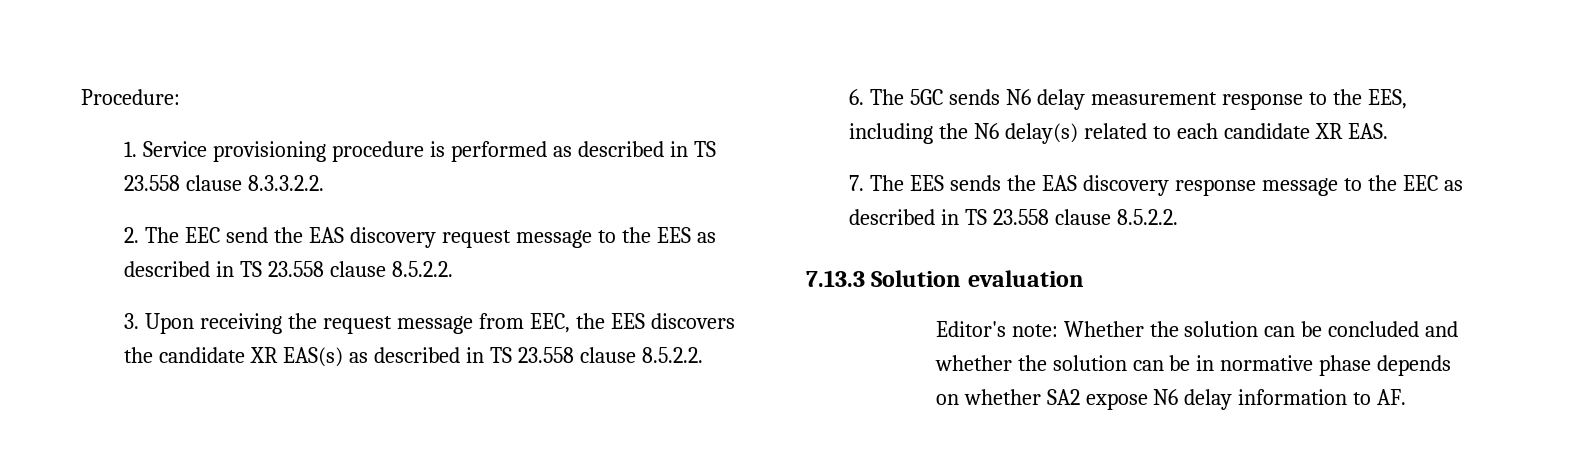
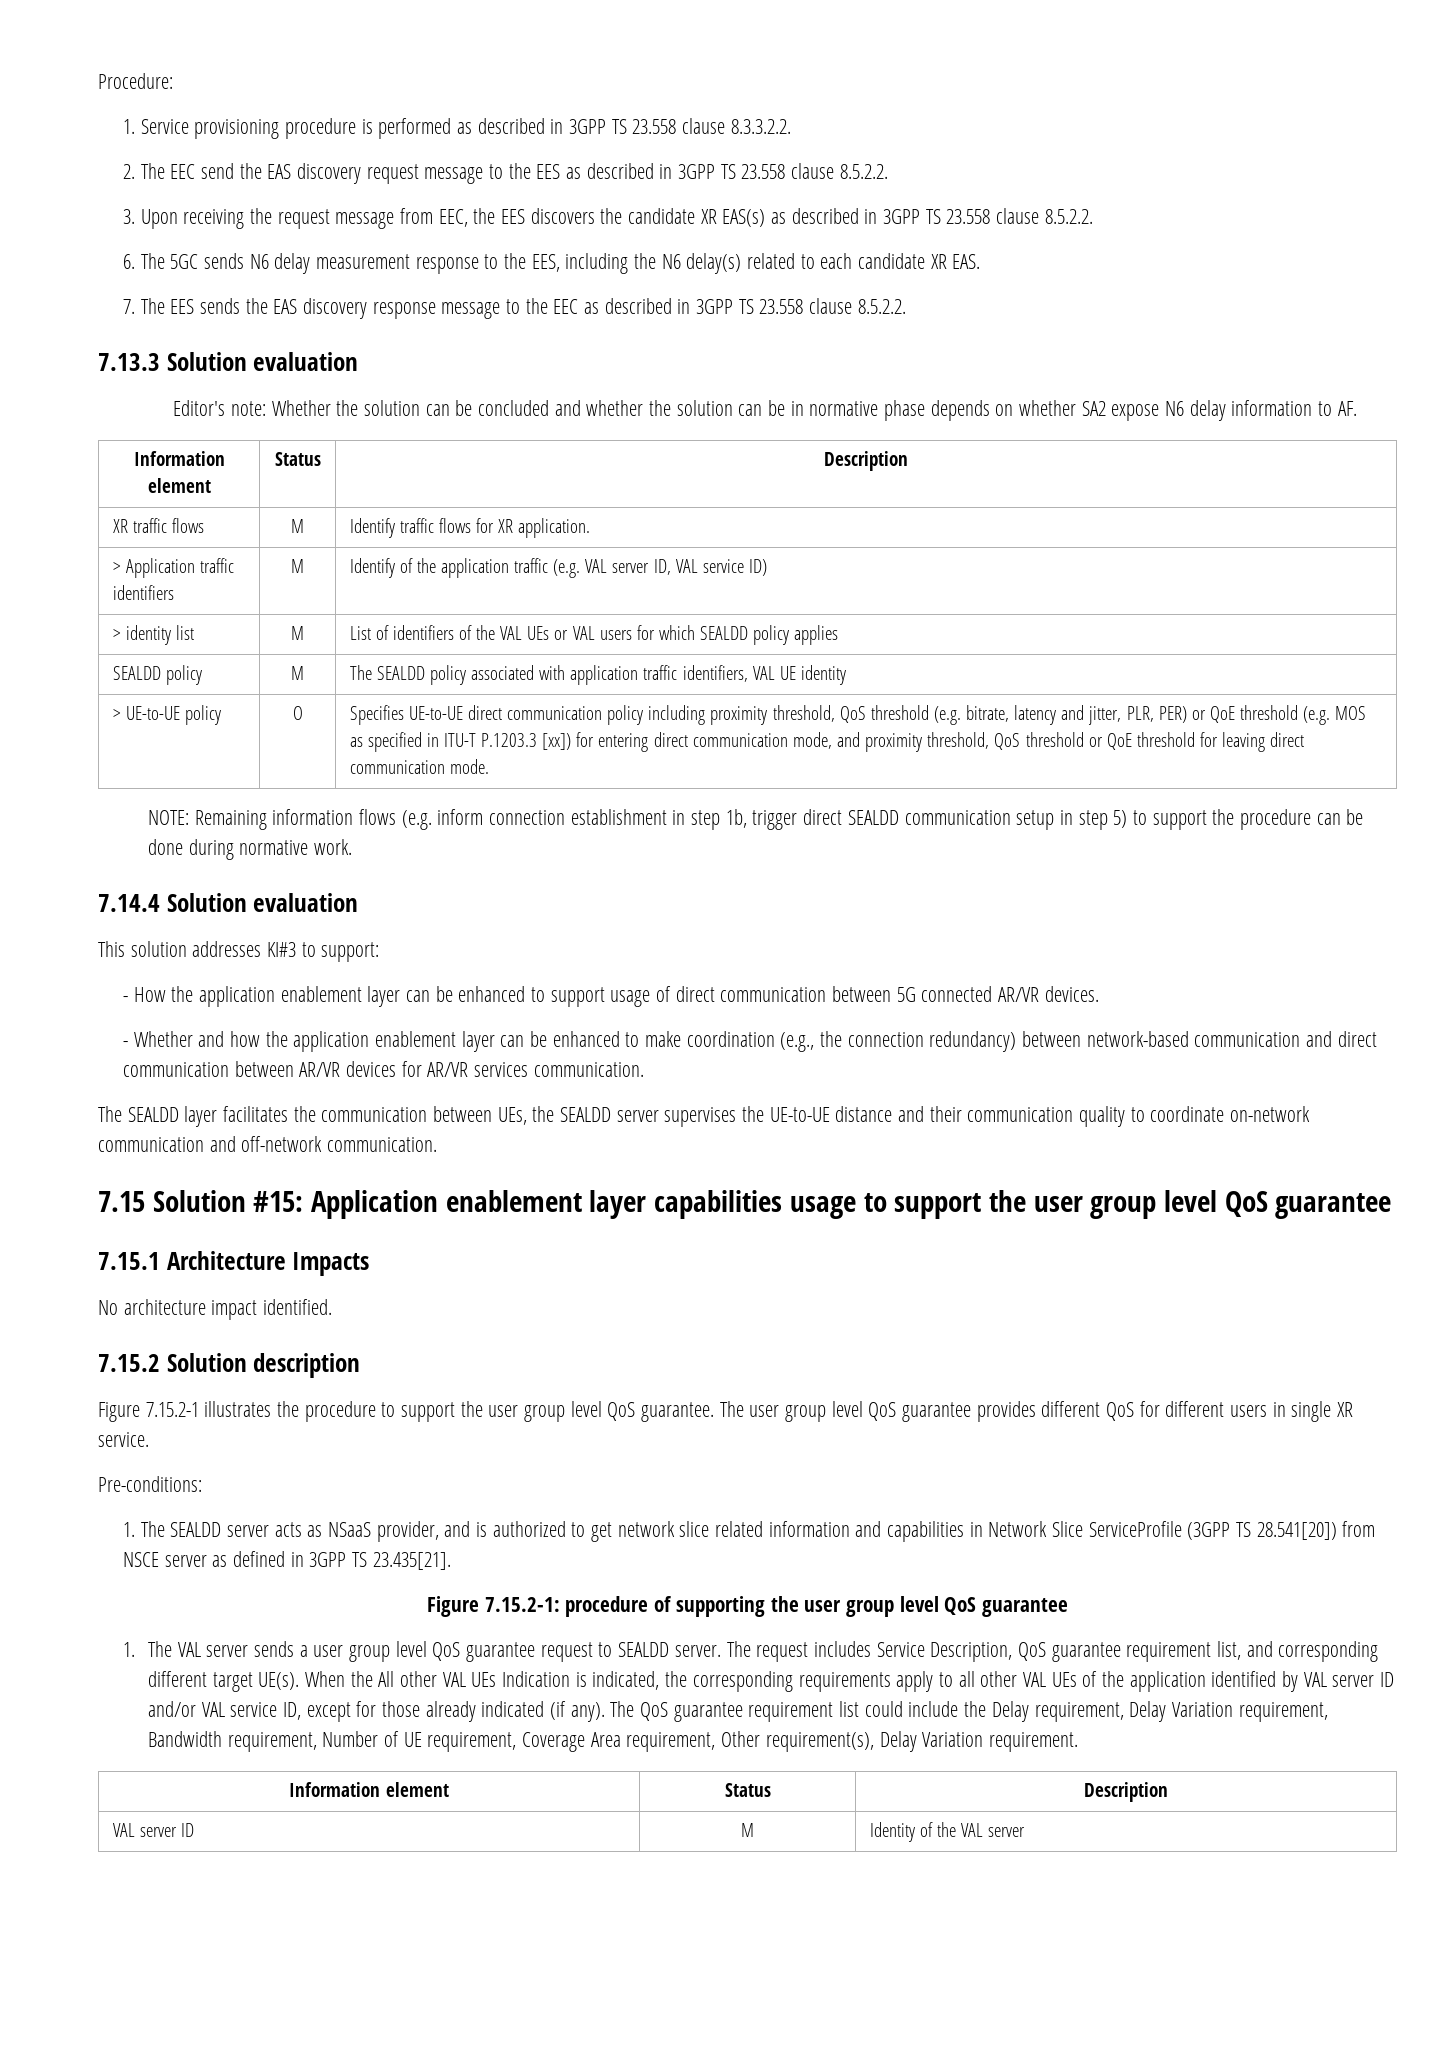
(688, 149) none -> [569,119,607,134] 3GPP
(235, 269) none -> [678,164,716,179] 3GPP
(484, 355) none -> [883,209,921,224] 3GPP
(960, 217) none -> [696,299,734,314] 3GPP
(1407, 397) none -> [133,451,225,466] [147,478,211,493] [274,452,321,466] [824,451,908,471] [112,518,204,533] [291,519,304,533] [349,518,591,538] [112,558,234,578] [112,585,174,600] [291,559,304,573] [349,558,767,578] [112,625,194,645] [291,626,304,640] [349,625,839,645] [112,665,202,685] [291,666,304,680] [349,665,846,685] [112,705,221,725] [292,706,303,720] [349,705,1367,725] [349,732,1305,752] [349,759,489,774] [148,809,1364,830] [148,839,353,860] [98,893,359,912] [98,941,380,962] [123,986,1099,1007] [123,1031,1377,1052] [123,1061,644,1077] [98,1106,1311,1127] [98,1136,438,1152] [98,1190,1392,1219] [98,1251,370,1276] [98,1299,333,1320] [98,1353,361,1378] [98,1401,1354,1422] [98,1432,149,1447] [98,1476,202,1492] [123,1521,1376,1542] [123,1551,451,1570] [427,1596,1068,1617] [123,1641,1379,1662] [148,1671,1394,1692] [148,1701,1328,1722] [148,1731,1078,1752] [289,1782,449,1797] [724,1783,771,1797] [1084,1782,1168,1802] [112,1823,194,1837] [741,1823,754,1837] [869,1822,1026,1842] // Information element | Status | Description // XR traffic flows | M | Identify traffic flows for XR application. // > Application traffic identifiers | M | Identify of the application traffic (e.g. VAL server ID, VAL service ID) // > identity list | M | List of identifiers of the VAL UEs or VAL users for which SEALDD policy applies // SEALDD policy | M | The SEALDD policy associated with application traffic identifiers, VAL UE identity // > UE-to-UE policy | O | Specifies UE-to-UE direct communication policy including proximity threshold, QoS threshold (e.g. bitrate, latency and jitter, PLR, PER) or QoE threshold (e.g. MOS as specified in ITU-T P.1203.3 [xx]) for entering direct communication mode, and proximity threshold, QoS threshold or QoE threshold for leaving direct communication mode. // NOTE: Remaining information flows (e.g. inform connection establishment in step 1b, trigger direct SEALDD communication setup in step 5) to support the procedure can be done during normative work. // 7.14.4 Solution evaluation // This solution addresses KI#3 to support: // - How the application enablement layer can be enhanced to support usage of direct communication between 5G connected AR/VR devices. // - Whether and how the application enablement layer can be enhanced to make coordination (e.g., the connection redundancy) between network-based communication and direct communication between AR/VR devices for AR/VR services communication. // The SEALDD layer facilitates the communication between UEs, the SEALDD server supervises the UE-to-UE distance and their communication quality to coordinate on-network communication and off-network communication. // 7.15 Solution #15: Application enablement layer capabilities usage to support the user group level QoS guarantee // 7.15.1 Architecture Impacts // No architecture impact identified. // 7.15.2 Solution description // Figure 7.15.2-1 illustrates the procedure to support the user group level QoS guarantee. The user group level QoS guarantee provides different QoS for different users in single XR service. // Pre-conditions: // 1. The SEALDD server acts as NSaaS provider, and is authorized to get network slice related information and capabilities in Network Slice ServiceProfile (3GPP TS 28.541[20]) from NSCE server as defined in 3GPP TS 23.435[21]. // Figure 7.15.2-1: procedure of supporting the user group level QoS guarantee // 1. The VAL server sends a user group level QoS guarantee request to SEALDD server. The request includes Service Description, QoS guarantee requirement list, and corresponding different target UE(s). When the All other VAL UEs Indication is indicated, the corresponding requirements apply to all other VAL UEs of the application identified by VAL server ID and/or VAL service ID, except for those already indicated (if any). The QoS guarantee requirement list could include the Delay requirement, Delay Variation requirement, Bandwidth requirement, Number of UE requirement, Coverage Area requirement, Other requirement(s), Delay Variation requirement. // Information element | Status | Description // VAL server ID | M | Identity of the VAL server

